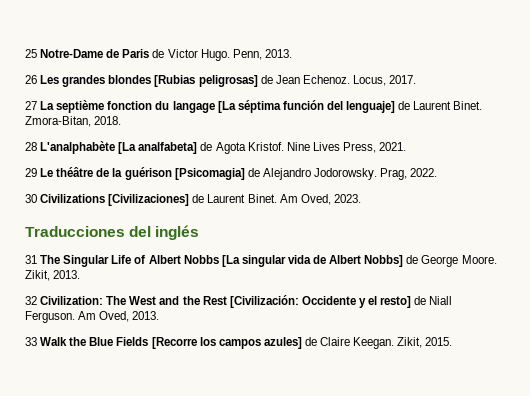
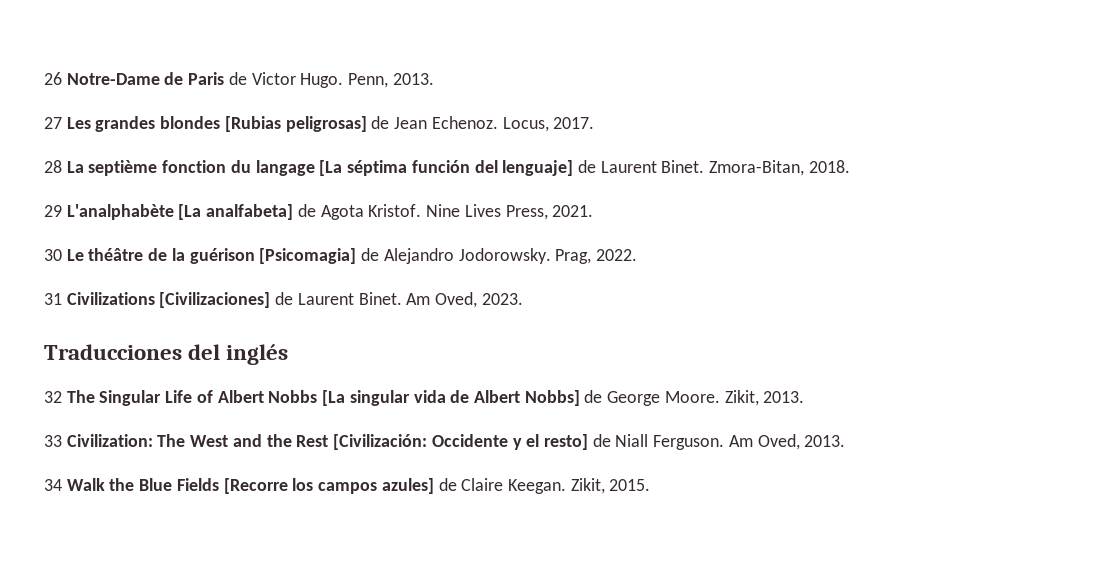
[25,49,37,58] 25 -> [44,72,62,85] 26
[25,75,37,84] 26 -> [44,117,62,129] 27
[25,101,37,110] 27 -> [44,160,62,173] 28
[25,142,37,151] 28 -> [44,205,62,217] 29
[25,168,37,177] 29 -> [44,249,62,261] 30
[25,194,37,203] 30 -> [44,293,62,305] 31
[25,255,37,264] 31 -> [44,391,62,403] 32
[25,296,37,305] 32 -> [44,435,62,447] 33
[25,337,37,346] 33 -> [44,479,62,491] 34

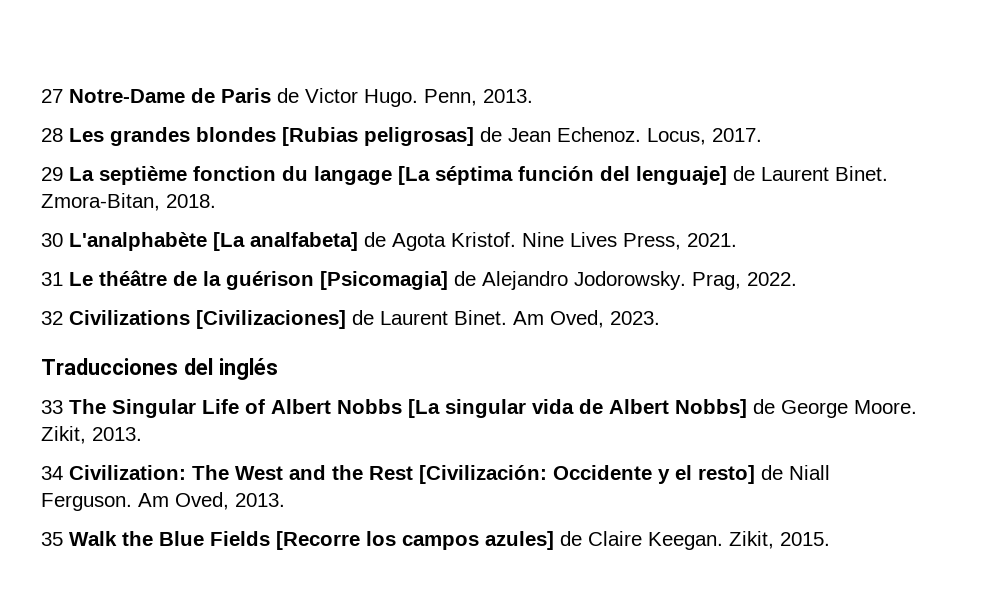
[44,72,62,85] 26 -> [41,89,63,103] 27
[44,117,62,129] 27 -> [41,128,63,142] 28
[44,160,62,173] 28 -> [41,167,63,181] 29
[44,205,62,217] 29 -> [41,233,63,247] 30
[44,249,62,261] 30 -> [41,272,63,286] 31
[44,293,62,305] 31 -> [41,311,63,325] 32
[44,391,62,403] 32 -> [41,400,63,414] 33
[44,435,62,447] 33 -> [41,466,63,480] 34
[44,479,62,491] 34 -> [41,532,63,546] 35

